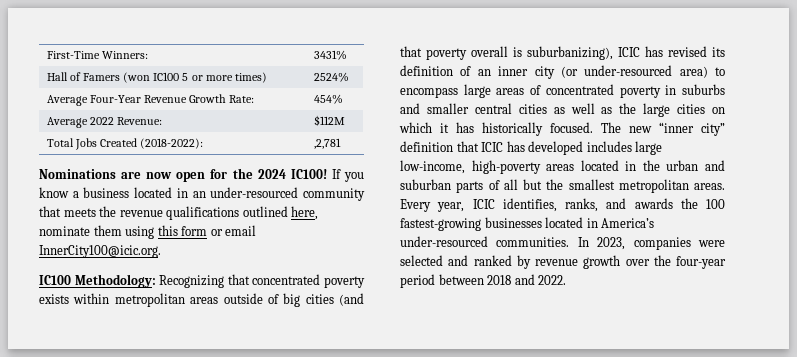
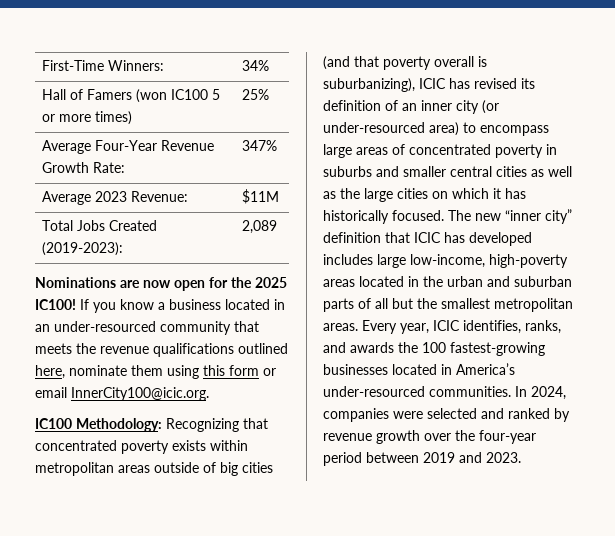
[313,50,347,60] 3431% -> [242,60,270,71] 34%
[313,72,349,82] 2524% -> [242,89,270,100] 25%
[313,94,343,104] [46,117,115,128] 454% // Average 2022 -> [242,140,278,151] [42,191,128,205] 347% // Average 2023
[313,115,345,126] $112M -> [242,189,280,204] $11M
[140,138,204,149] [313,138,341,149] (2018-2022): | ,2,781 -> [42,242,124,256] [242,220,278,234] (2019-2023): | 2,089
[257,169,286,179] 2024 -> [255,277,287,288] 2025
[597,237,626,250] 2023, -> [531,386,566,400] 2024,
[487,274,567,285] 2018 and 2022. -> [423,452,521,463] 2019 and 2023.

